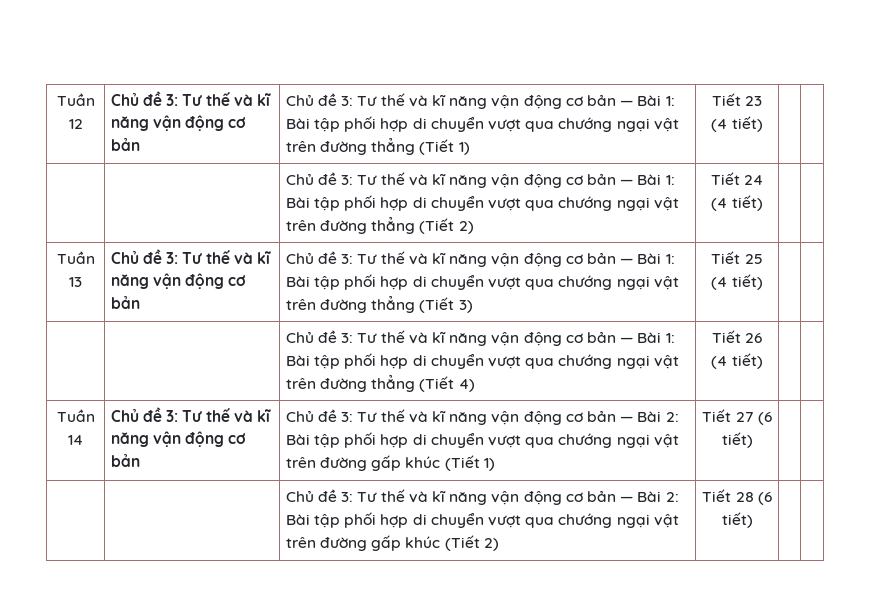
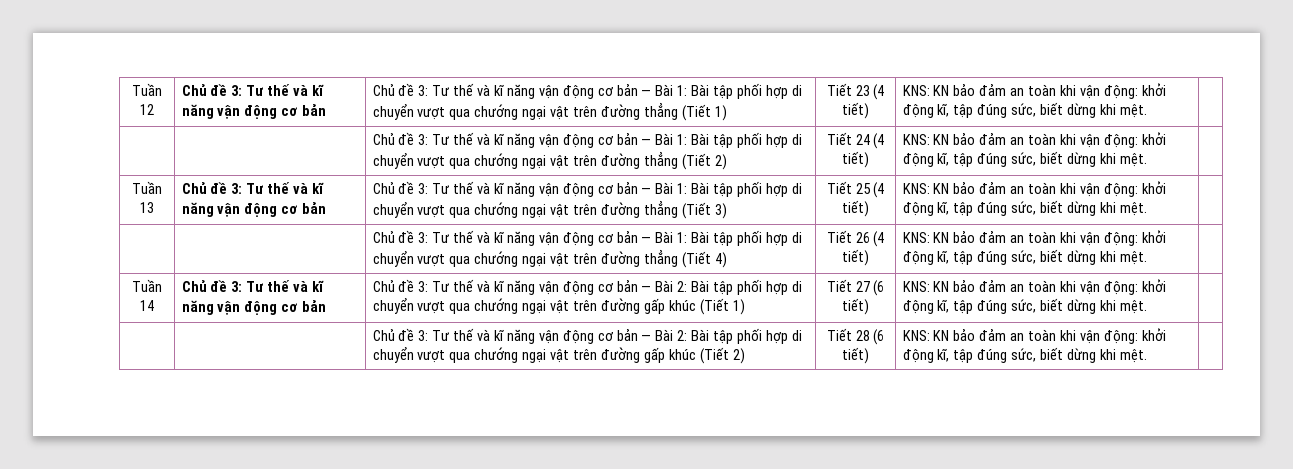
(763, 124) none -> [902,83,1166,99] [902,102,1147,118] KNS: KN bảo đảm an toàn khi vận động: khởi động kĩ, tập đúng sức, biết dừng khi mệt.
(763, 203) none -> [902,132,1166,148] [902,151,1147,167] KNS: KN bảo đảm an toàn khi vận động: khởi động kĩ, tập đúng sức, biết dừng khi mệt.
(763, 282) none -> [902,181,1166,197] [902,200,1147,216] KNS: KN bảo đảm an toàn khi vận động: khởi động kĩ, tập đúng sức, biết dừng khi mệt.
(763, 361) none -> [902,230,1166,246] [902,249,1147,265] KNS: KN bảo đảm an toàn khi vận động: khởi động kĩ, tập đúng sức, biết dừng khi mệt.
(753, 440) none -> [902,279,1166,295] [902,298,1147,314] KNS: KN bảo đảm an toàn khi vận động: khởi động kĩ, tập đúng sức, biết dừng khi mệt.
(753, 520) none -> [902,328,1166,344] [902,347,1147,363] KNS: KN bảo đảm an toàn khi vận động: khởi động kĩ, tập đúng sức, biết dừng khi mệt.

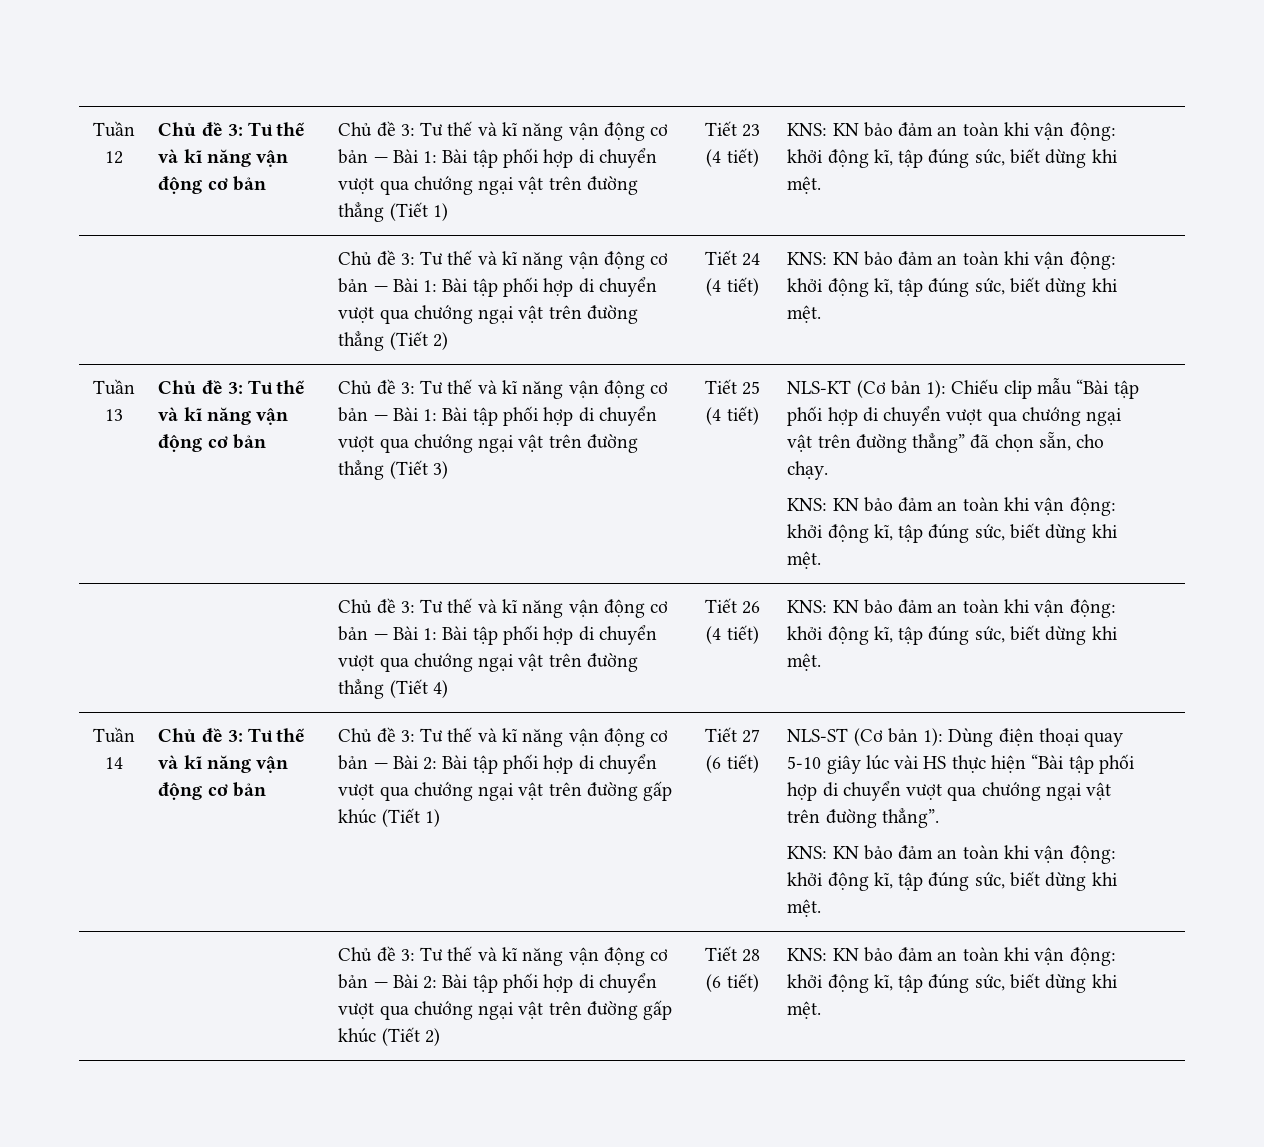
(869, 208) none -> [787,377,1139,399] [787,406,1123,426] [787,431,1105,453] [787,461,829,480] NLS-KT (Cơ bản 1): Chiếu clip mẫu “Bài tập phối hợp di chuyển vượt qua chướng ngại vật trên đường thẳng” đã chọn sẵn, cho chạy. //
(869, 306) none -> [787,728,1124,747] [787,754,1135,774] [787,781,1112,801] [787,808,939,828] NLS-ST (Cơ bản 1): Dùng điện thoại quay 5-10 giây lúc vài HS thực hiện “Bài tập phối hợp di chuyển vượt qua chướng ngại vật trên đường thẳng”. //

